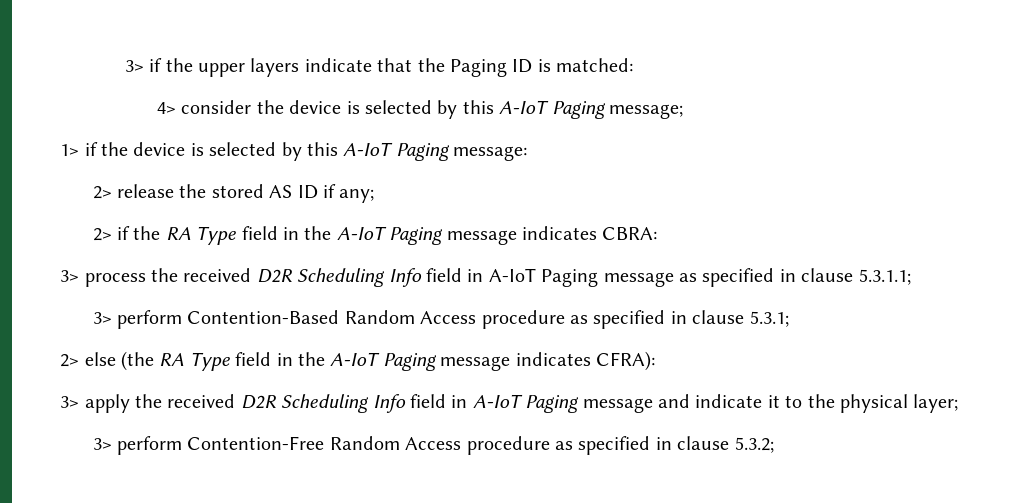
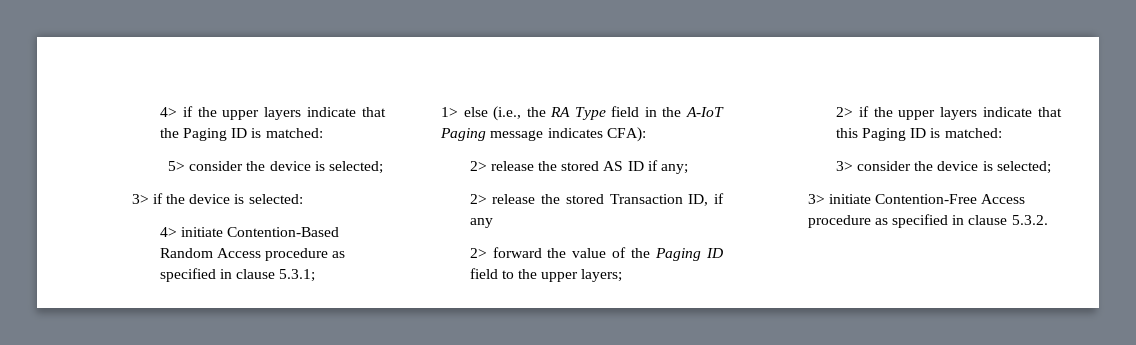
[124,60,144,72] 3> -> [159,107,177,117] 4>
[157,100,684,119] [60,142,528,161] 4> consider the device is selected by this A-IoT Paging message; // 1> if the device is selected by this A-IoT Paging message: -> [168,161,383,174] [131,193,303,204] [159,227,340,237] [159,248,346,261] [159,268,316,282] [441,106,724,121] [440,127,646,142] 5> consider the device is selected; // 3> if the device is selected: // 4> initiate Contention-Based Random Access procedure as specified in clause 5.3.1; // 1> else (i.e., the RA Type field in the A-IoT Paging message indicates CFA):
[116,226,658,245] [60,268,911,287] [92,310,789,329] [60,351,656,371] [60,394,959,413] [92,436,774,455] if the RA Type field in the A-IoT Paging message indicates CBRA: // 3> process the received D2R Scheduling Info field in A-IoT Paging message as specified in clause 5.3.1.1; // 3> perform Contention-Based Random Access procedure as specified in clause 5.3.1; // 2> else (the RA Type field in the A-IoT Paging message indicates CFRA): // 3> apply the received D2R Scheduling Info field in A-IoT Paging message and indicate it to the physical layer; // 3> perform Contention-Free Random Access procedure as specified in clause 5.3.2; -> [492,193,724,206] [469,218,493,228] [469,247,723,261] [469,268,623,282] [835,106,1062,120] [835,128,1002,141] [835,161,1051,174] [807,194,1026,204] [807,214,1048,228] release the stored Transaction ID, if any // 2> forward the value of the Paging ID field to the upper layers; // 2> if the upper layers indicate that this Paging ID is matched: // 3> consider the device is selected; // 3> initiate Contention-Free Access procedure as specified in clause 5.3.2.

